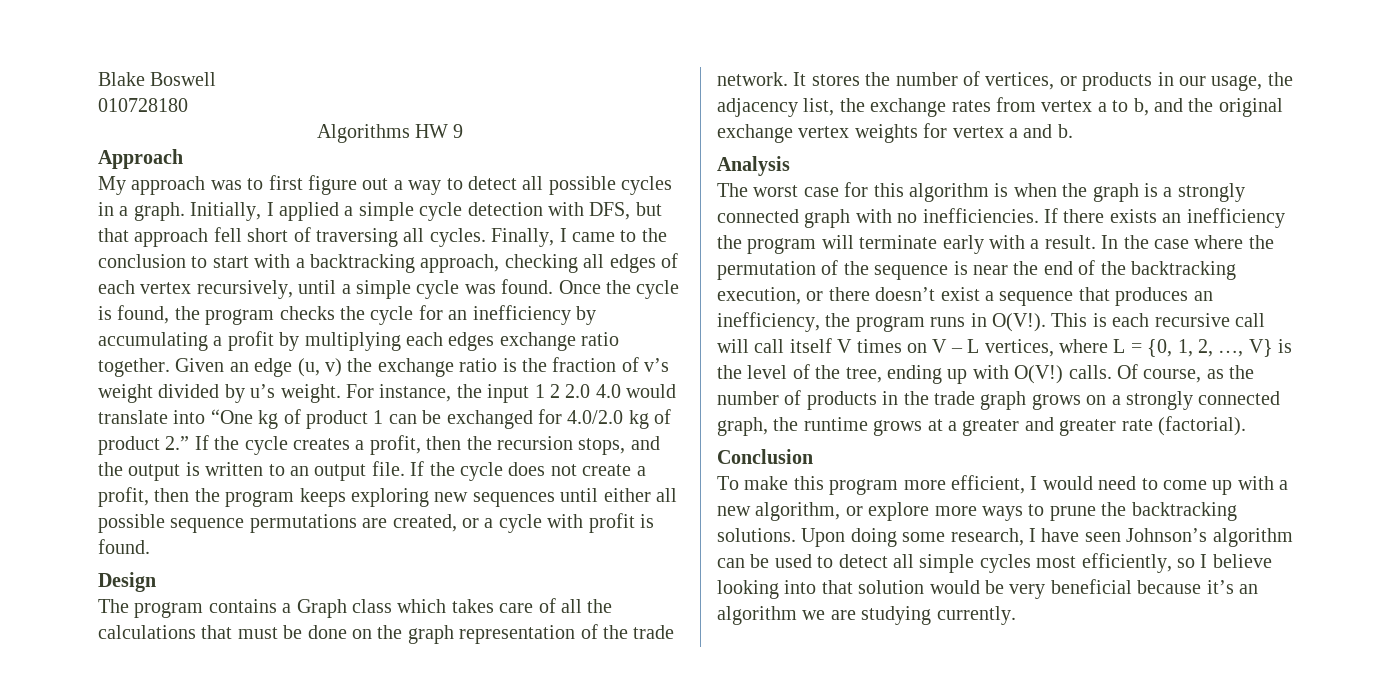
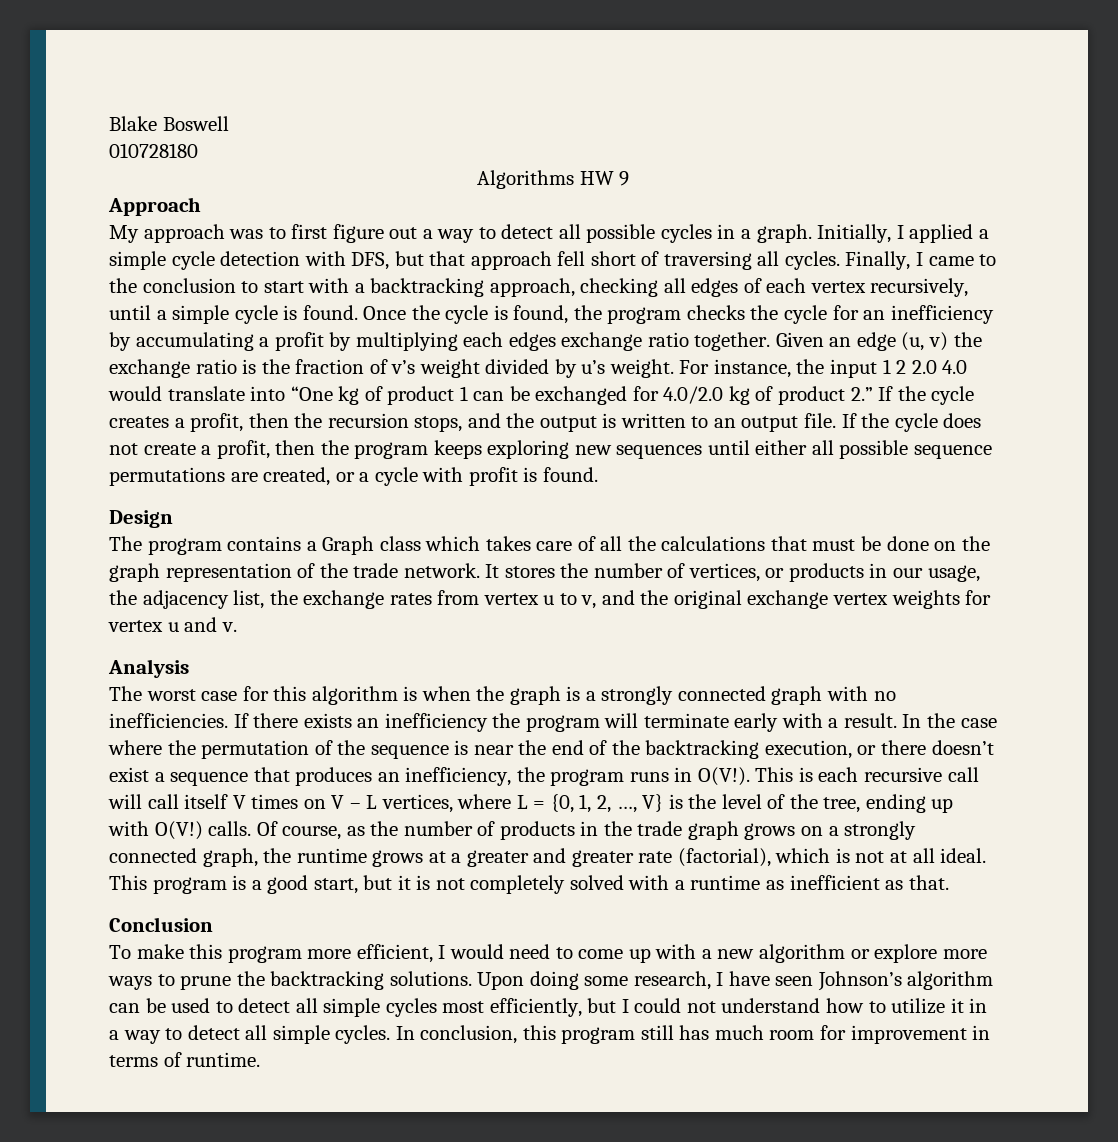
[464,284,496,294] was -> [283,305,298,320] is
[1097,98,1149,116] a to b, -> [543,593,597,609] u to v,
[1009,124,1073,138] a and b. -> [167,617,237,632] u and v.
[1158,416,1246,436] (factorial). -> [677,848,987,867] [109,875,949,894] (factorial), which is not at all ideal. This program is a good start, but it is not completely solved with a runtime as inefficient as that.
[755,502,841,521] algorithm, -> [759,944,846,963] algorithm
[1177,554,1272,568] [717,579,1258,599] [717,606,1016,625] so I believe looking into that solution would be very beneficial because it’s an algorithm we are studying currently. -> [587,998,988,1014] [109,1025,991,1044] [109,1052,261,1067] but I could not understand how to utilize it in a way to detect all simple cycles. In conclusion, this program still has much room for improvement in terms of runtime.

